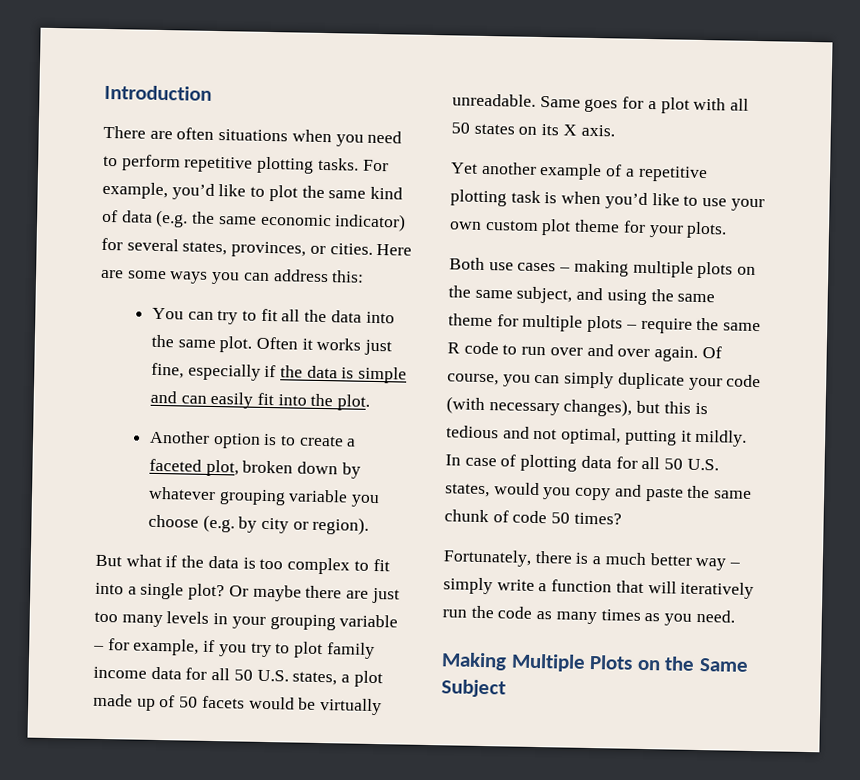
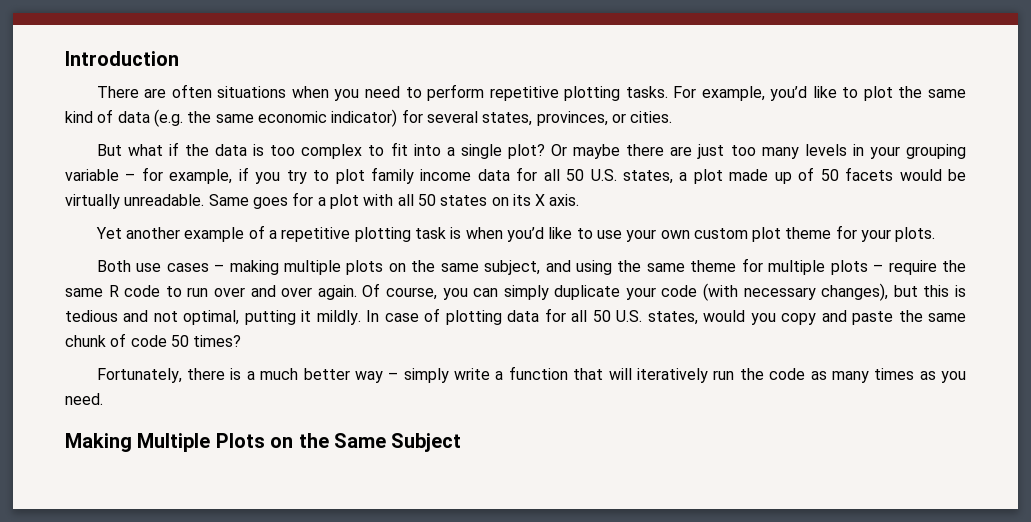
[376,243,413,256] [101,269,365,285] [151,307,395,325] [150,334,393,356] [150,362,408,384] [149,390,371,411] [148,430,357,449] [148,458,361,479] [147,486,381,508] [147,514,370,535] Here are some ways you can address this: // You can try to fit all the data into the same plot. Often it works just fine, especially if the data is simple and can easily fit into the plot. // Another option is to create a faceted plot, broken down by whatever grouping variable you choose (e.g. by city or region). -> (673, 117) none

